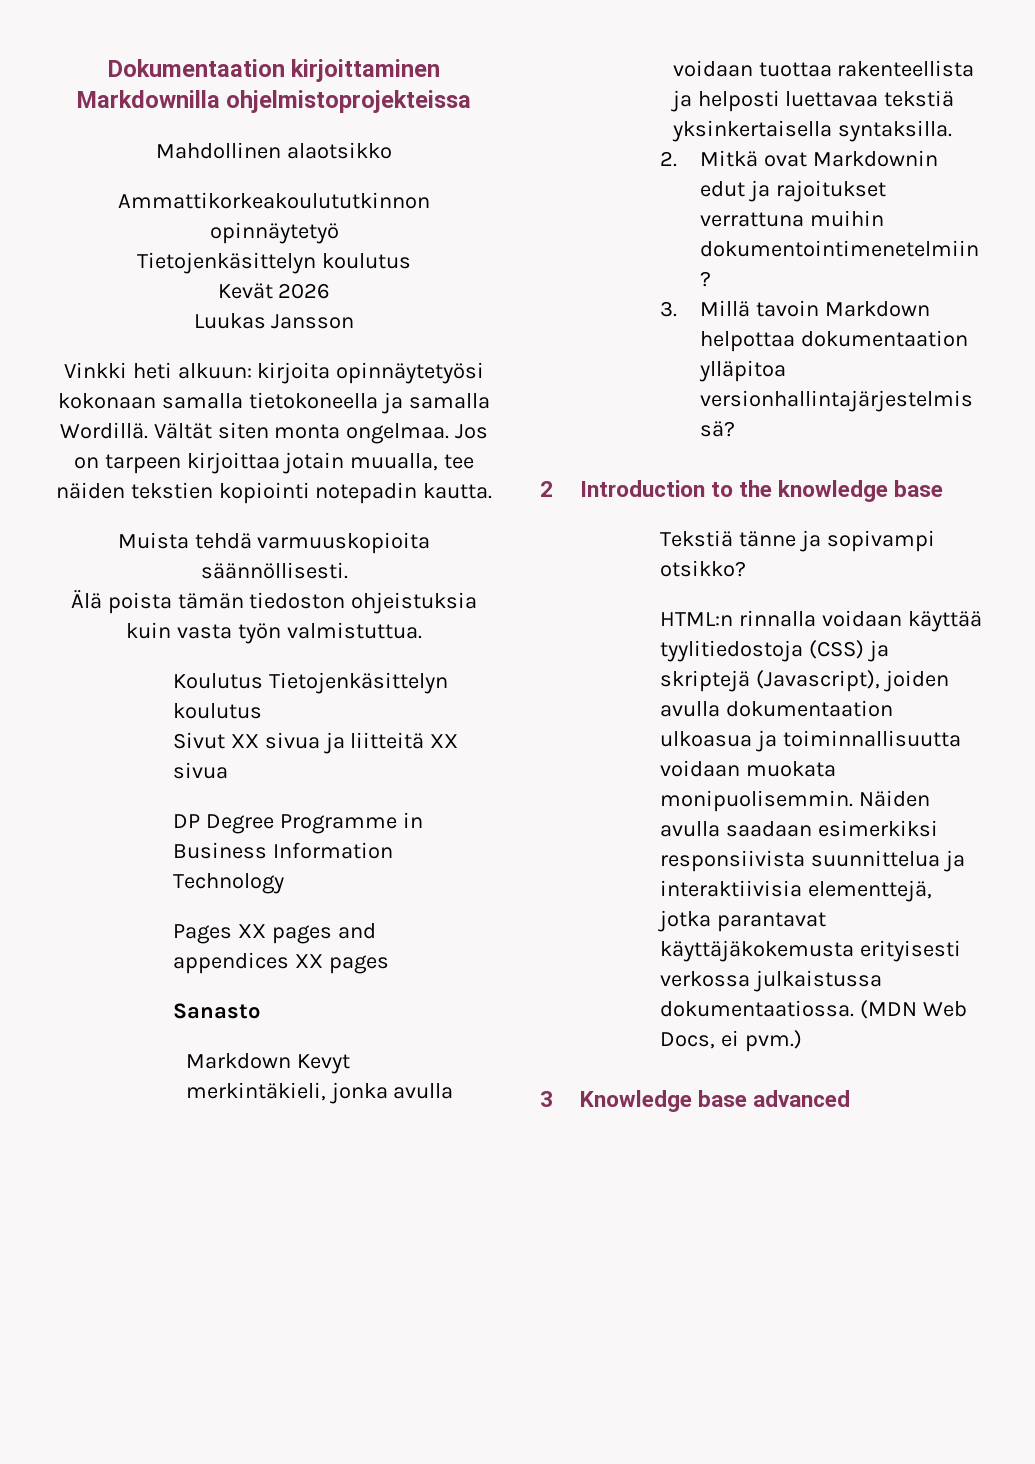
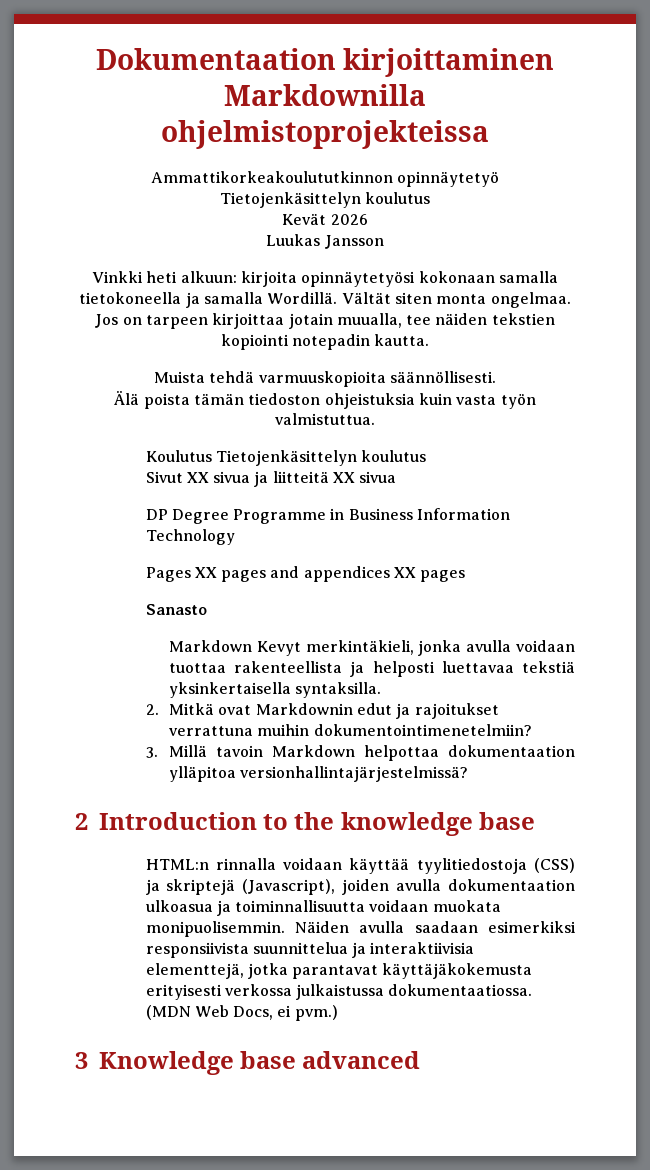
[156,142,392,159] // Mahdollinen alaotsikko -> (489, 134) none
[659,530,935,552] [659,560,746,577] // Tekstiä tänne ja sopivampi otsikko? -> (536, 821) none

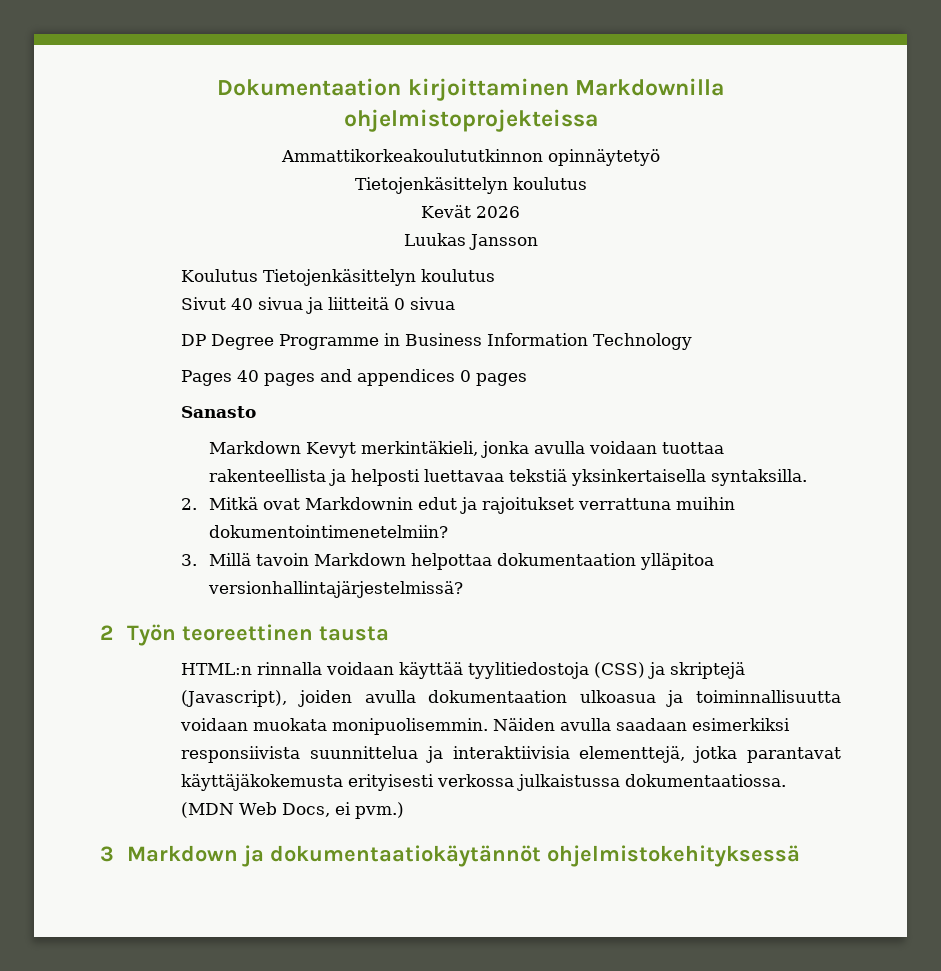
[92,271,558,287] [79,292,571,308] [95,313,555,329] [220,334,430,350] [154,371,496,387] [114,390,536,409] [275,413,375,425] // Vinkki heti alkuun: kirjoita opinnäytetyösi kokonaan samalla tietokoneella ja samalla Wordillä. Vältät siten monta ongelmaa. Jos on tarpeen kirjoittaa jotain muualla, tee näiden tekstien kopiointi notepadin kautta. // Muista tehdä varmuuskopioita säännöllisesti. // Älä poista tämän tiedoston ohjeistuksia kuin vasta työn valmistuttua. -> (538, 242) none
[186,472,209,483] XX -> [231,298,254,310] 40
[333,472,356,483] XX -> [394,298,406,310] 0
[194,567,217,578] XX -> [237,370,260,382] 40
[394,567,417,578] XX -> [460,370,472,382] 0
[98,812,536,836] Introduction to the knowledge base -> [127,624,390,646] Työn teoreettinen tausta
[98,1051,421,1075] Knowledge base advanced -> [127,845,801,867] Markdown ja dokumentaatiokäytännöt ohjelmistokehityksessä

